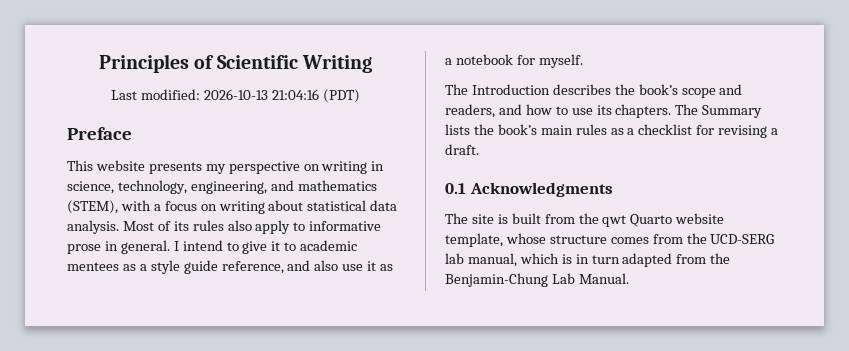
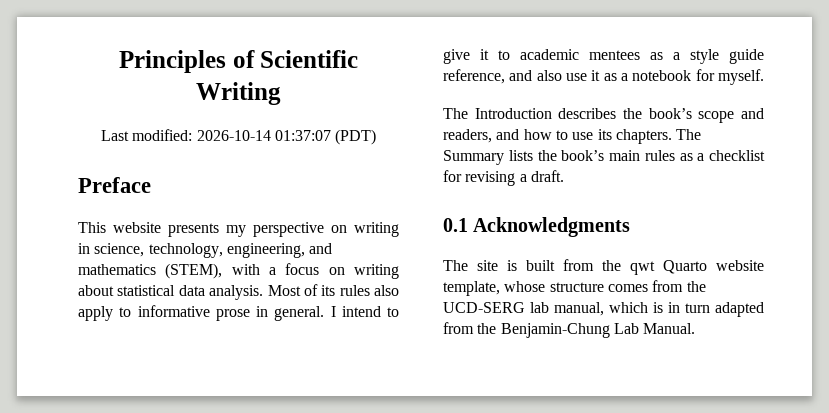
[204,89,319,100] 2026-10-13 21:04:16 -> [196,130,331,141] 2026-10-14 01:37:07

